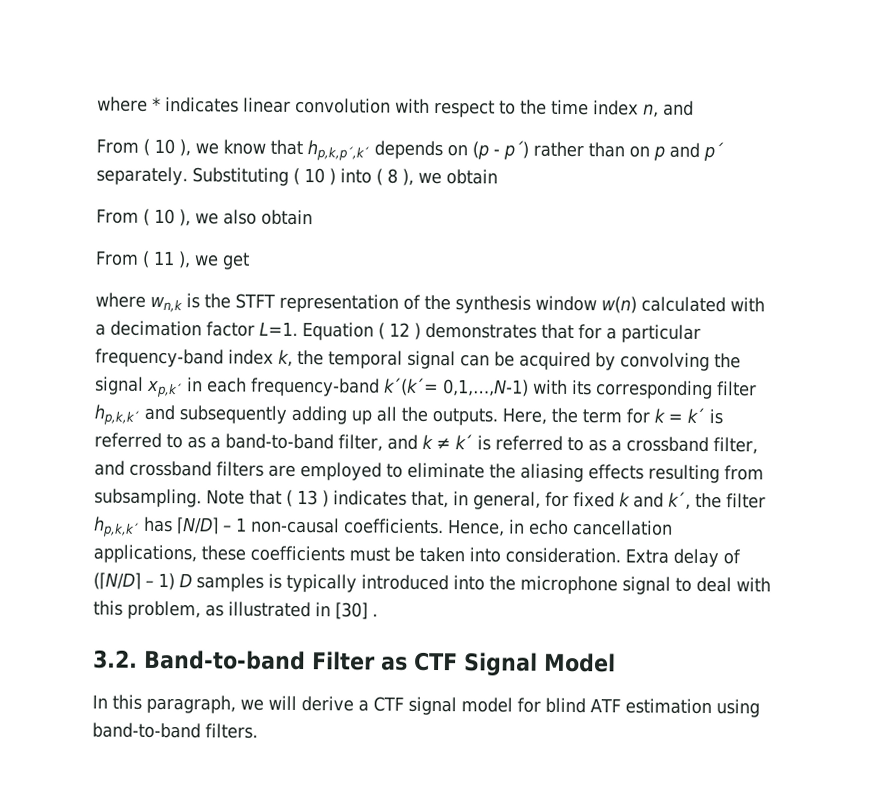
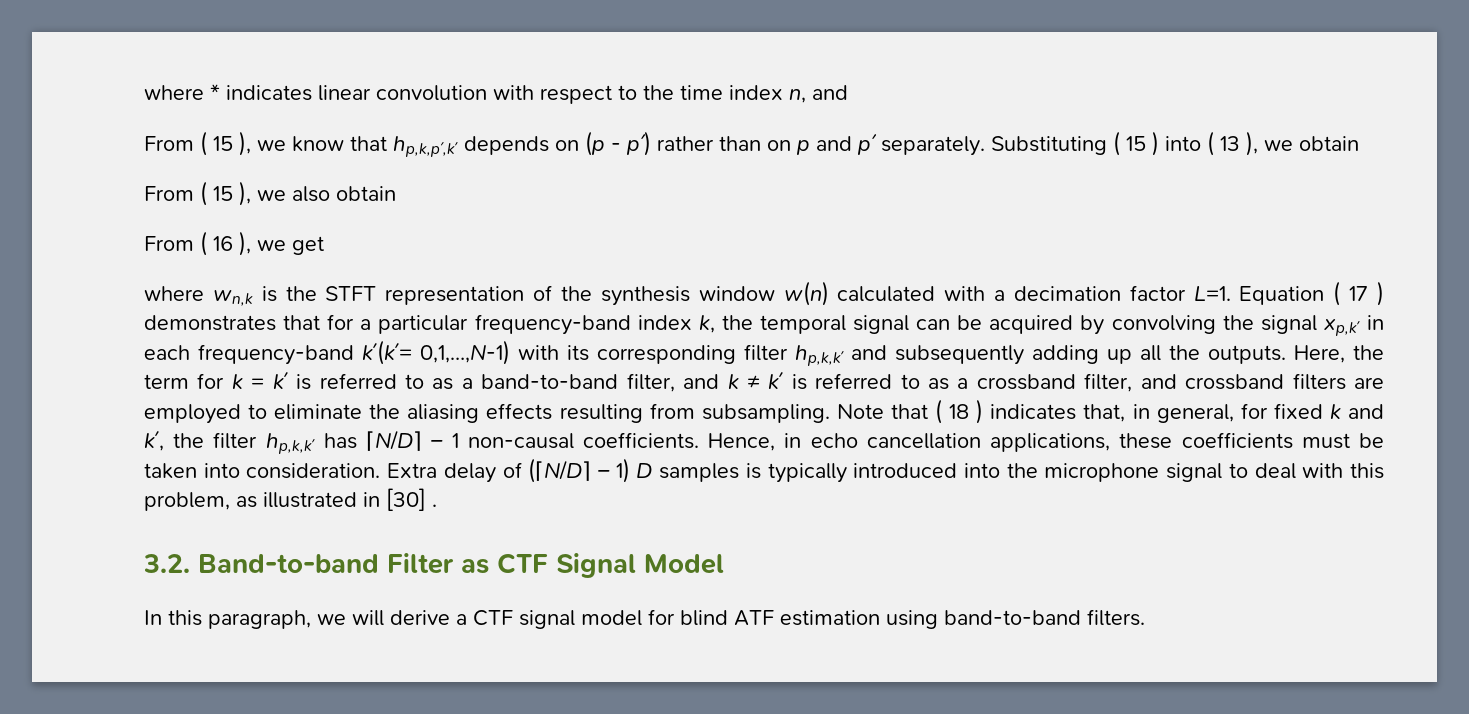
[153,138,175,155] 10 -> [213,136,233,151] 15
[303,168,325,184] 10 -> [1126,136,1146,151] 15
[386,168,398,184] 8 -> [1220,136,1240,151] 13
[153,208,175,225] 10 -> [213,186,233,201] 15
[152,250,175,266] 11 -> [213,236,233,251] 16
[389,322,410,337] 12 -> [1349,286,1369,301] 17
[297,489,318,506] 13 -> [949,404,970,419] 18

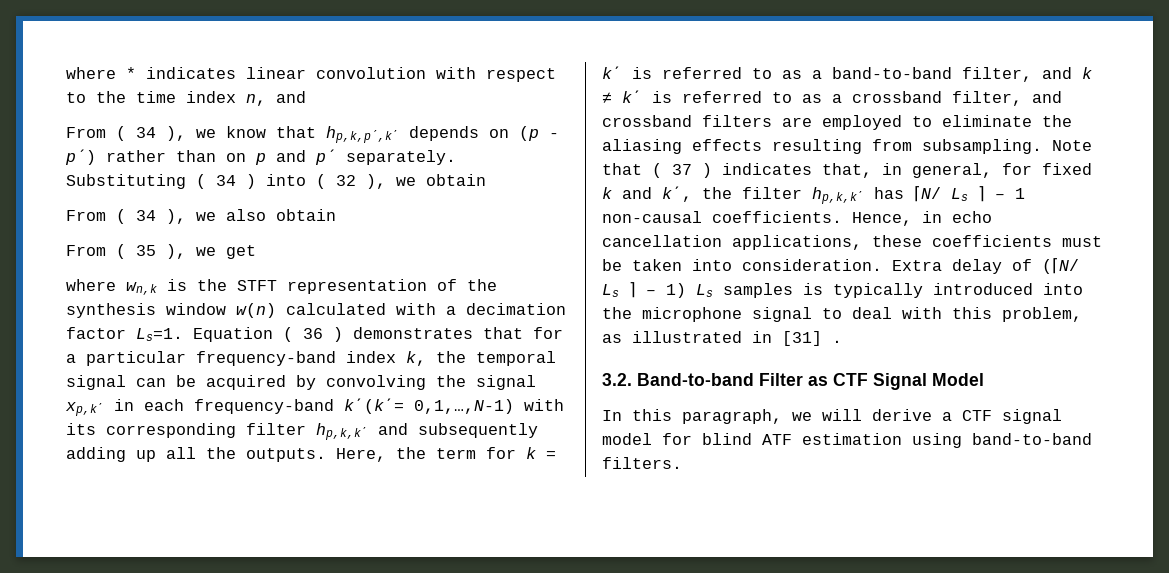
[213,136,233,151] 15 -> [136,127,156,138] 34
[1126,136,1146,151] 15 -> [216,175,236,186] 34
[1220,136,1240,151] 13 -> [336,175,356,186] 32
[213,186,233,201] 15 -> [136,210,156,221] 34
[213,236,233,251] 16 -> [136,245,156,256] 35
[1193,286,1231,301] L=1. -> [136,328,183,341] Ls=1.
[1349,286,1369,301] 17 -> [303,328,323,339] 36
[949,404,970,419] 18 -> [672,164,692,175] 37
[366,430,423,451] ⌈N/D⌉ -> [914,186,985,202] ⌈N/ Ls ⌉
[528,458,592,483] (⌈N/D⌉ -> [1042,258,1079,274] [602,282,636,298] (⌈N/ Ls ⌉
[636,463,653,478] D -> [696,284,713,297] Ls
[386,488,426,511] [30] -> [782,331,822,346] [31]

